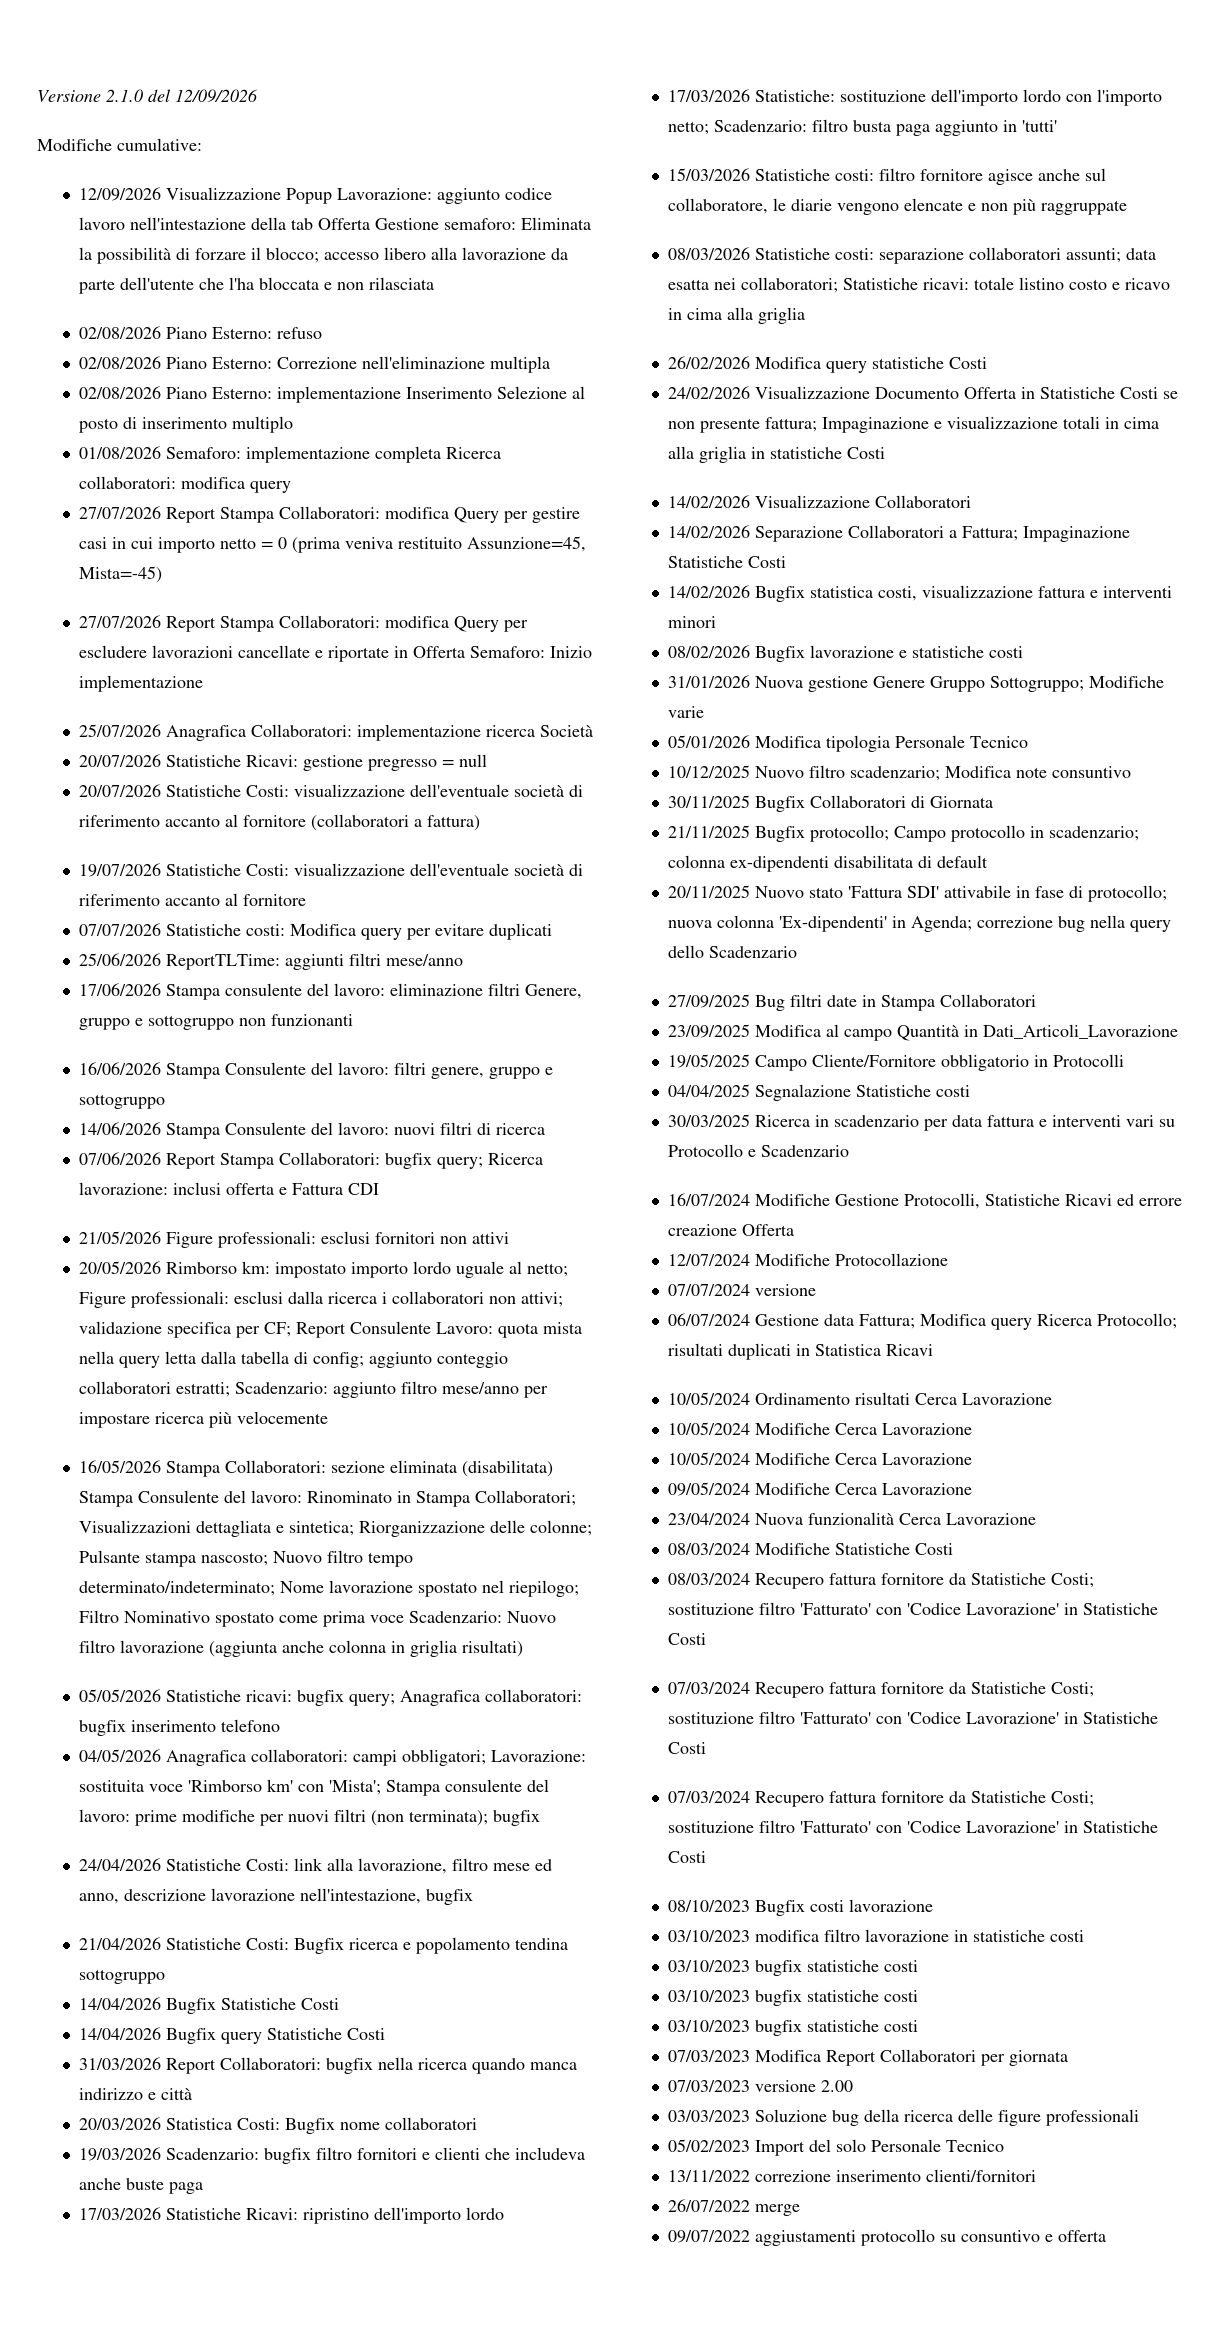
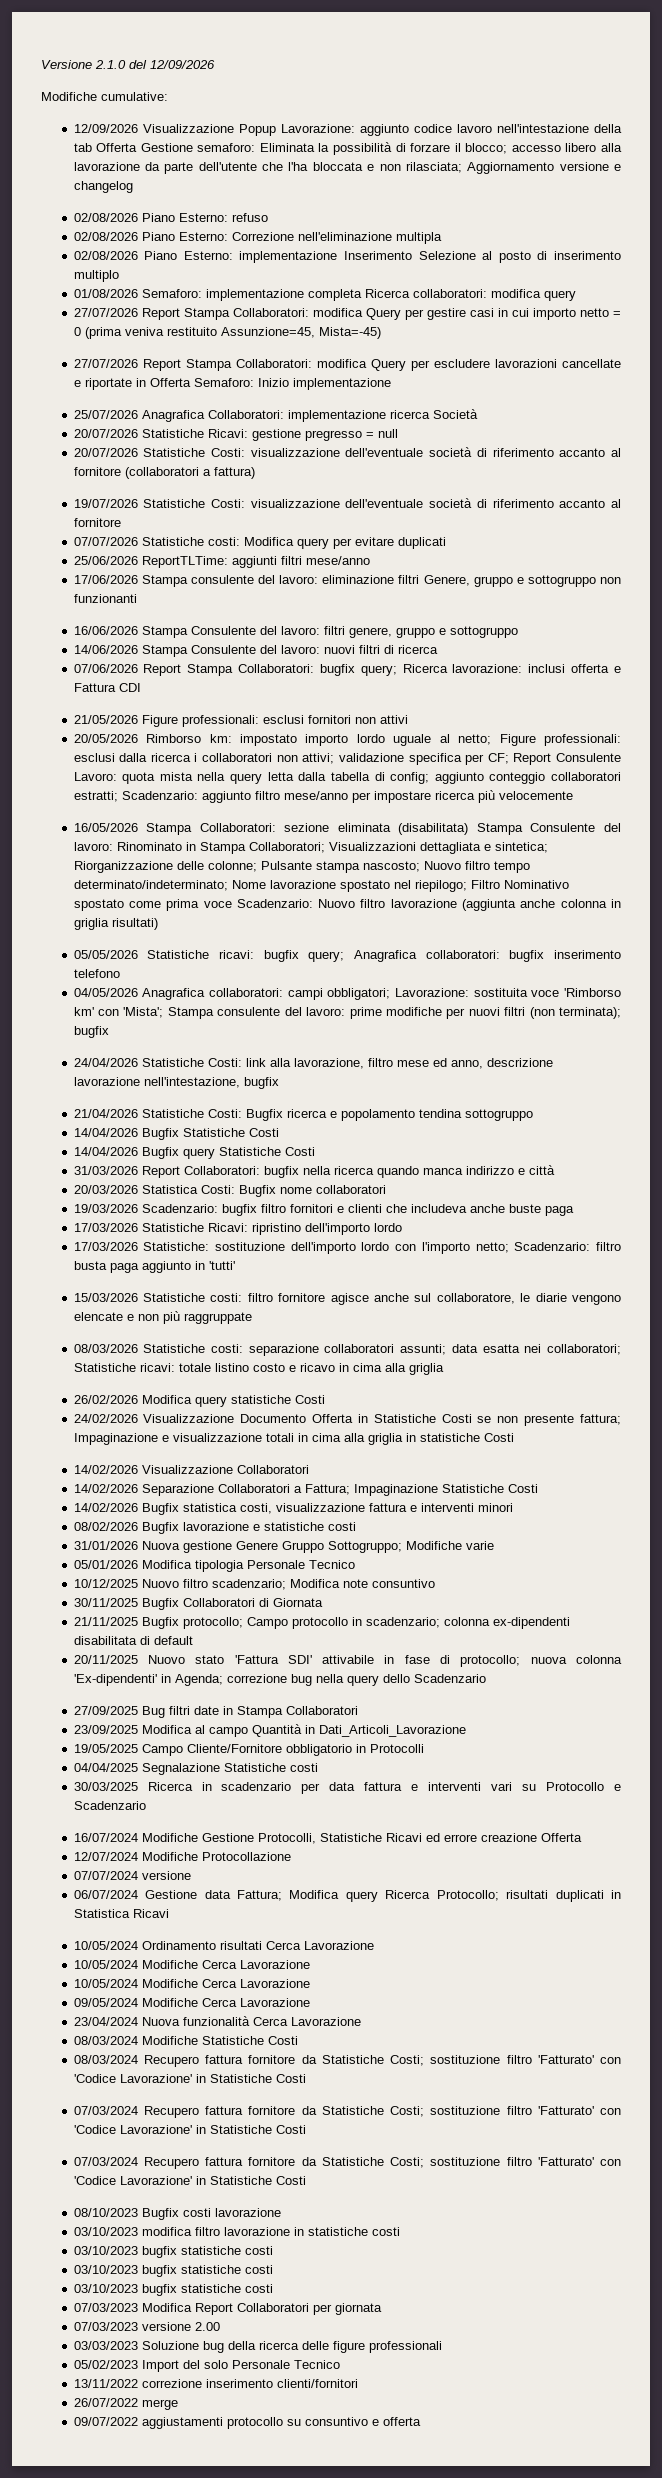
[369,277,435,290] rilasciata -> [405,162,621,174] [73,181,133,193] rilasciata; Aggiornamento versione e changelog

